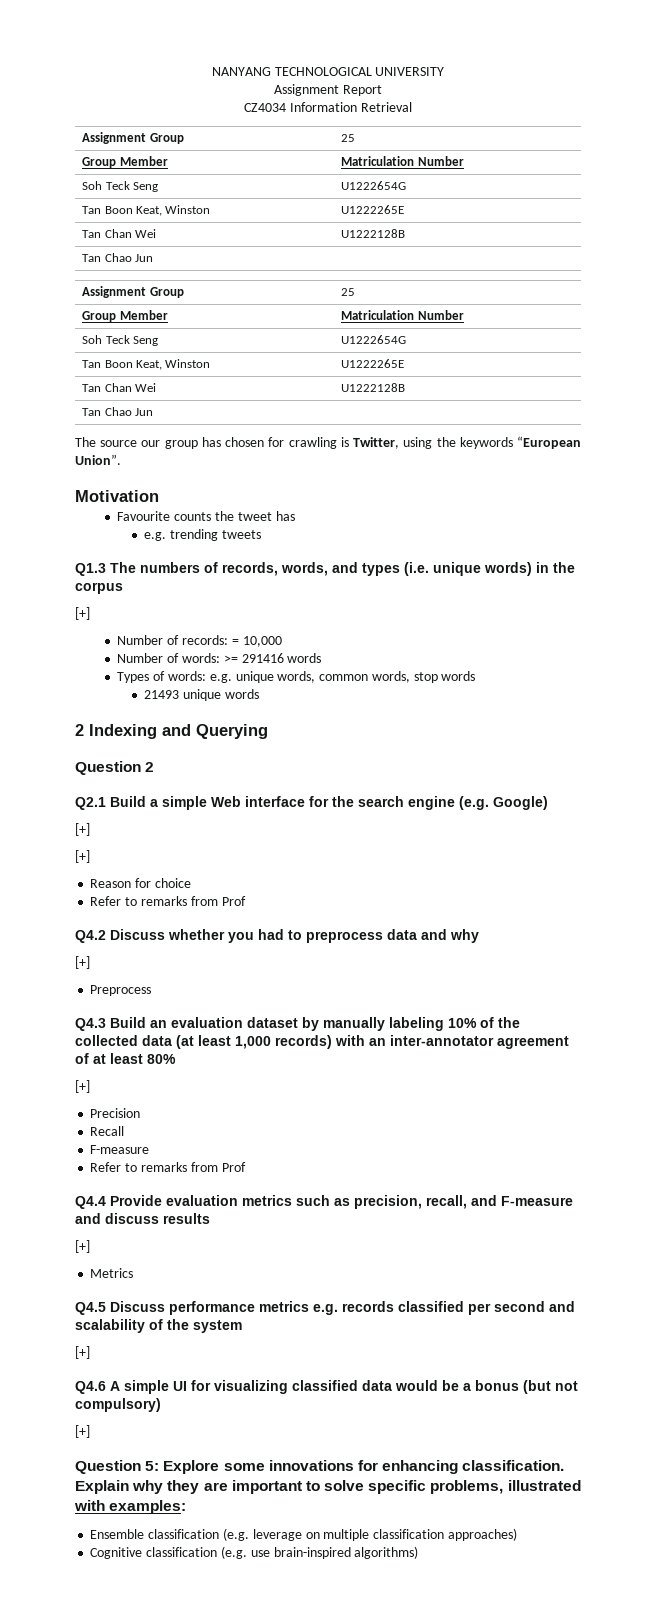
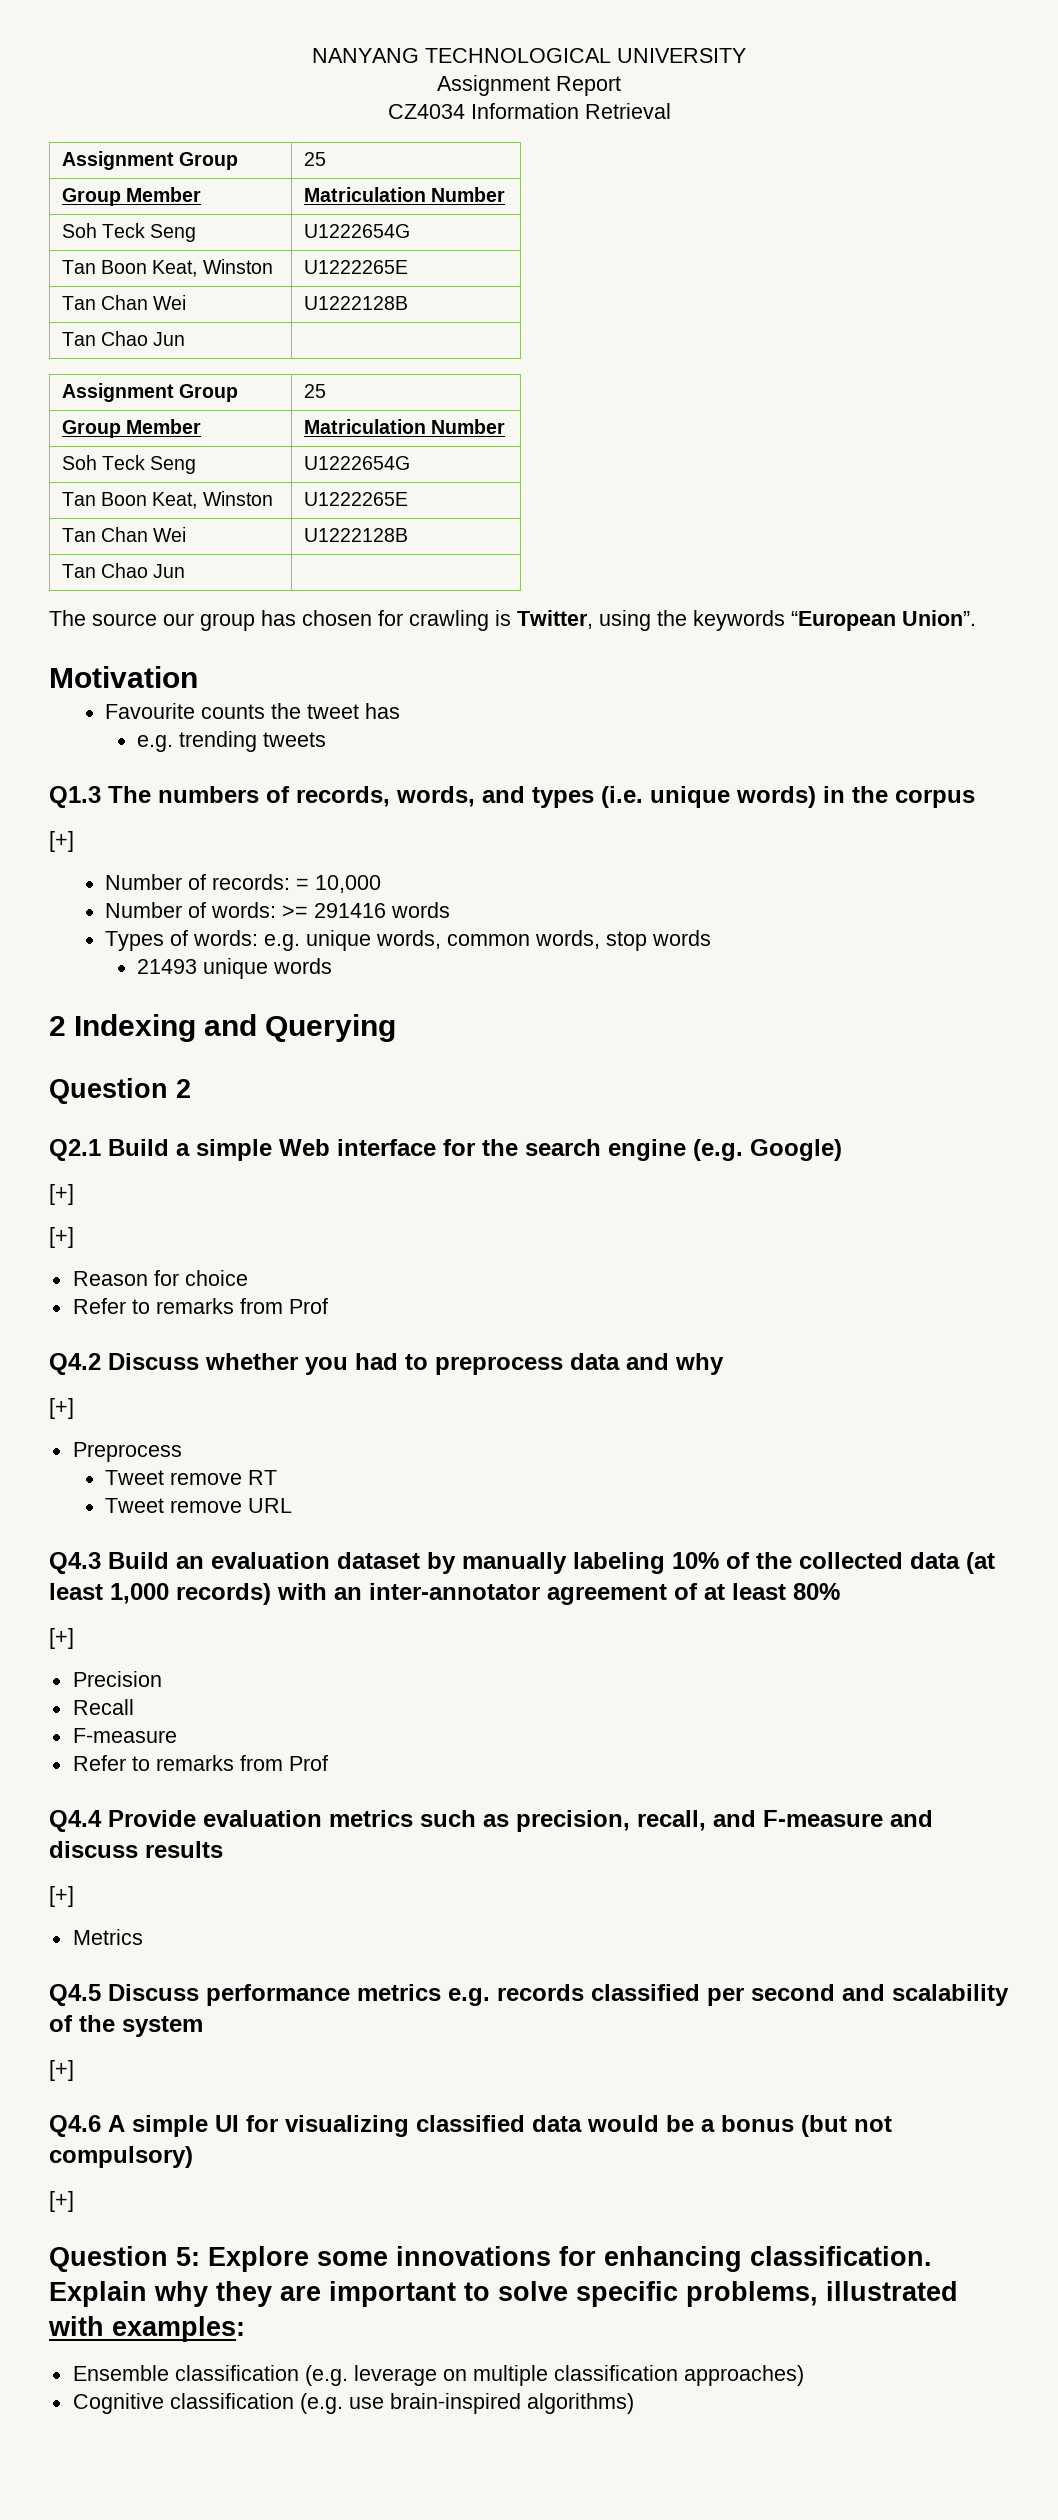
(152, 990) none -> [104,1470,277,1485] [104,1498,292,1513] // Tweet remove RT // Tweet remove URL

